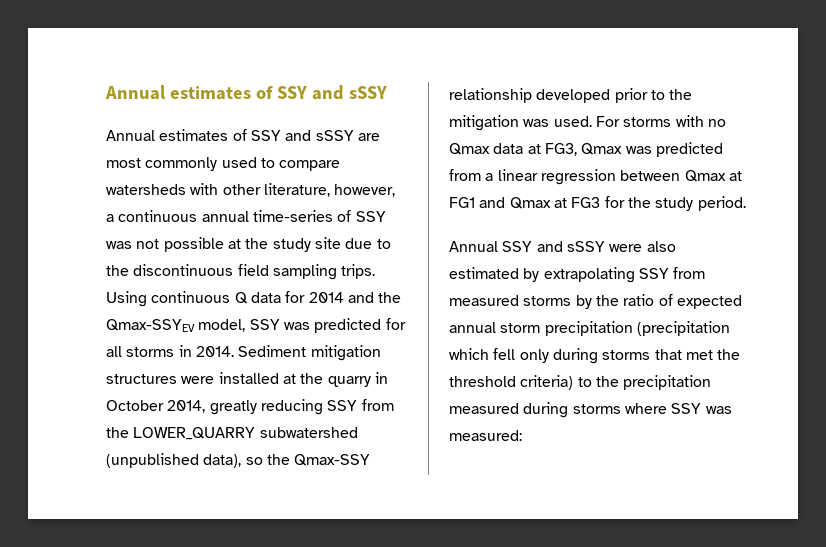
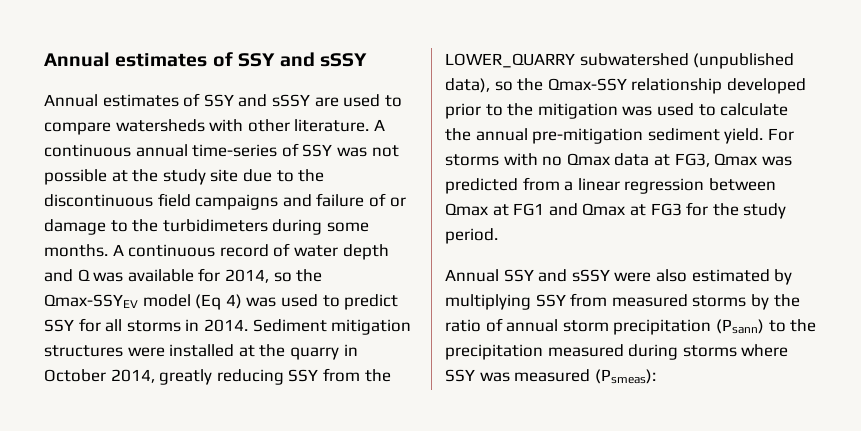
[106,157,218,171] most commonly -> (339, 102) none
[263,183,396,197] [106,214,114,222] literature, however, a -> [294,119,385,132] literature. A
[272,264,376,280] [106,291,402,307] [106,318,382,333] sampling trips. Using continuous Q data for 2014 and the Qmax-SSYEV model, SSY was predicted -> [195,193,406,210] [44,219,369,235] [44,243,389,260] [44,268,323,283] [44,294,399,310] [44,319,74,332] campaigns and failure of or damage to the turbidimeters during some months. A continuous record of water depth and Q was available for 2014, so the Qmax-SSYEV model (Eq 4) was used to predict SSY
[553,116,592,127] used. -> [656,103,789,116] [445,128,764,144] used to calculate the annual pre-mitigation sediment yield.
[543,267,635,283] extrapolating -> [445,294,531,310] multiplying
[676,295,742,309] expected -> (503, 325) none
[636,321,730,336] [449,348,741,364] [449,375,574,390] (precipitation which fell only during storms that met the threshold criteria) -> [715,319,764,334] (Psann)
[449,430,522,441] measured: -> [514,369,656,384] measured (Psmeas):

